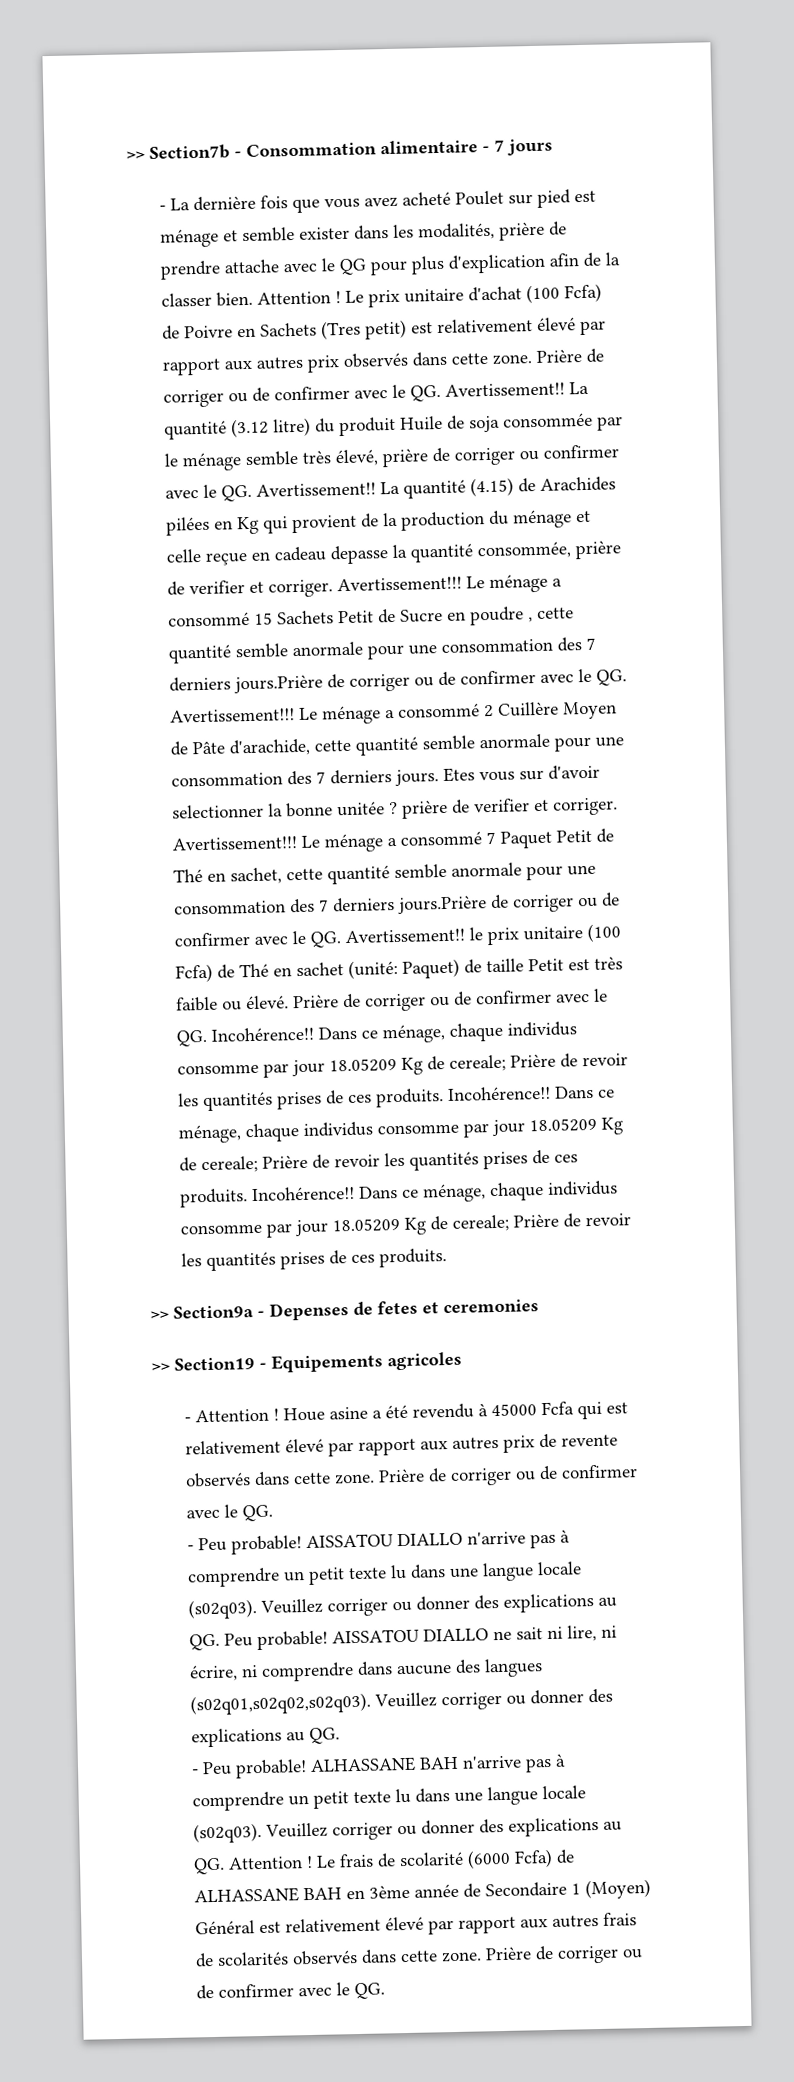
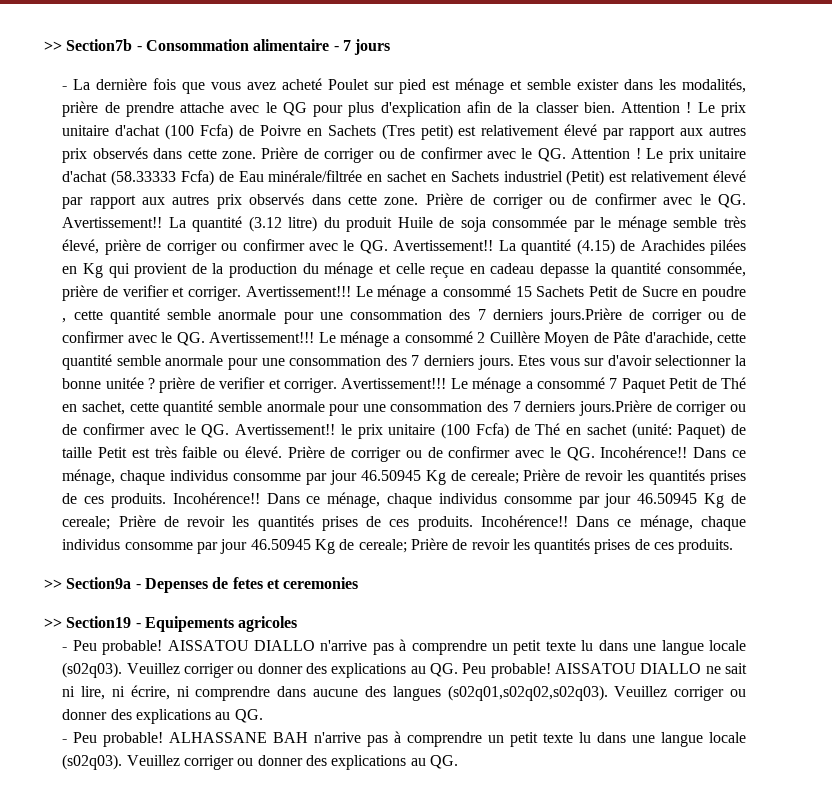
(441, 393) none -> [571,148,746,163] [62,170,746,186] [62,193,746,209] Attention ! Le prix unitaire d'achat (58.33333 Fcfa) de Eau minérale/filtrée en sachet en Sachets industriel (Petit) est relativement élevé par rapport aux autres prix observés dans cette zone. Prière de corriger ou de confirmer avec le QG.
[328,1058,397,1073] 18.05209 -> [360,470,421,481] 46.50945
[528,1117,597,1133] 18.05209 -> [637,493,698,504] 46.50945
[331,1217,400,1233] 18.05209 -> [250,539,311,550] 46.50945
[183,1401,628,1423] [184,1433,618,1457] [184,1464,638,1488] [185,1504,273,1522] // - Attention ! Houe asine a été revendu à 45000 Fcfa qui est relativement élevé par rapport aux autres prix de revente observés dans cette zone. Prière de corriger ou de confirmer avec le QG. -> (298, 624) none
[227,1848,575,1870] [193,1878,651,1904] [194,1912,637,1935] [194,1945,643,1968] [195,1982,385,2000] Attention ! Le frais de scolarité (6000 Fcfa) de ALHASSANE BAH en 3ème année de Secondaire 1 (Moyen) Général est relativement élevé par rapport aux autres frais de scolarités observés dans cette zone. Prière de corriger ou de confirmer avec le QG. -> (458, 762) none

